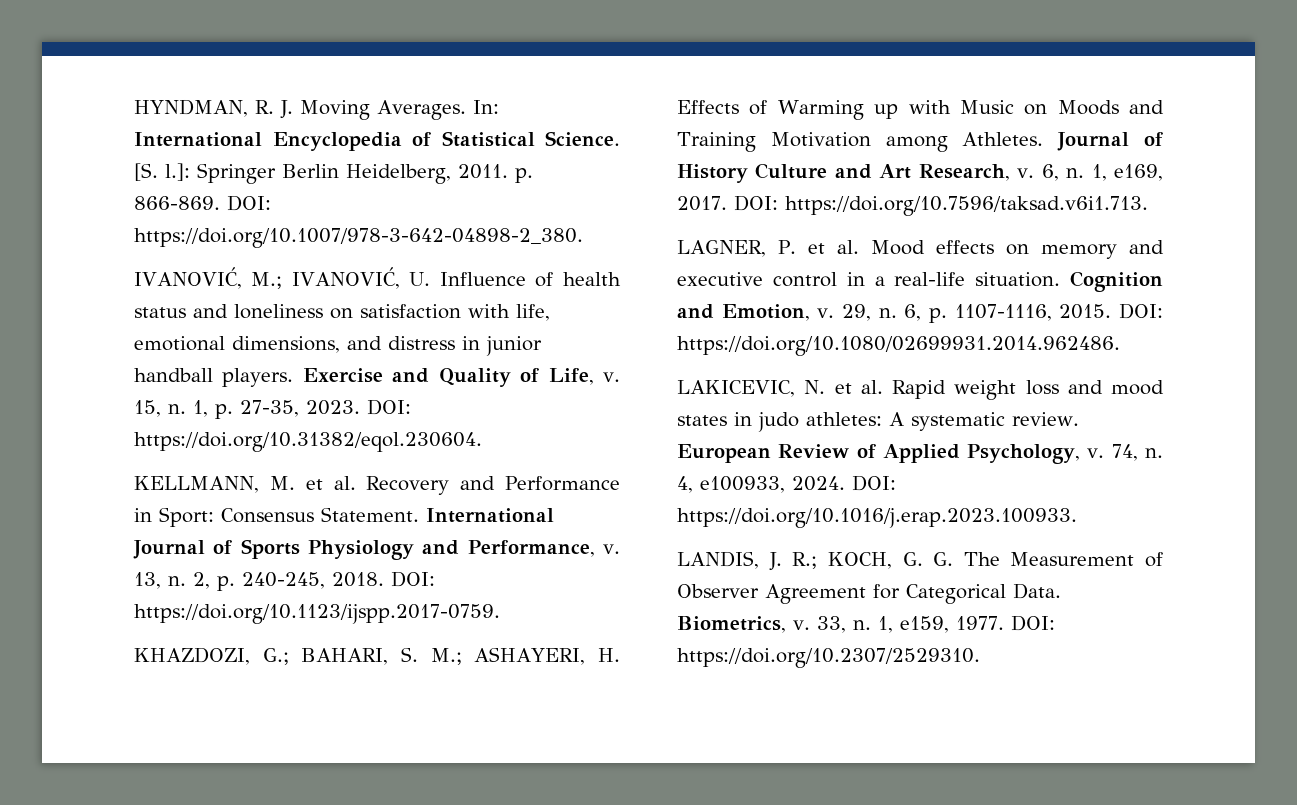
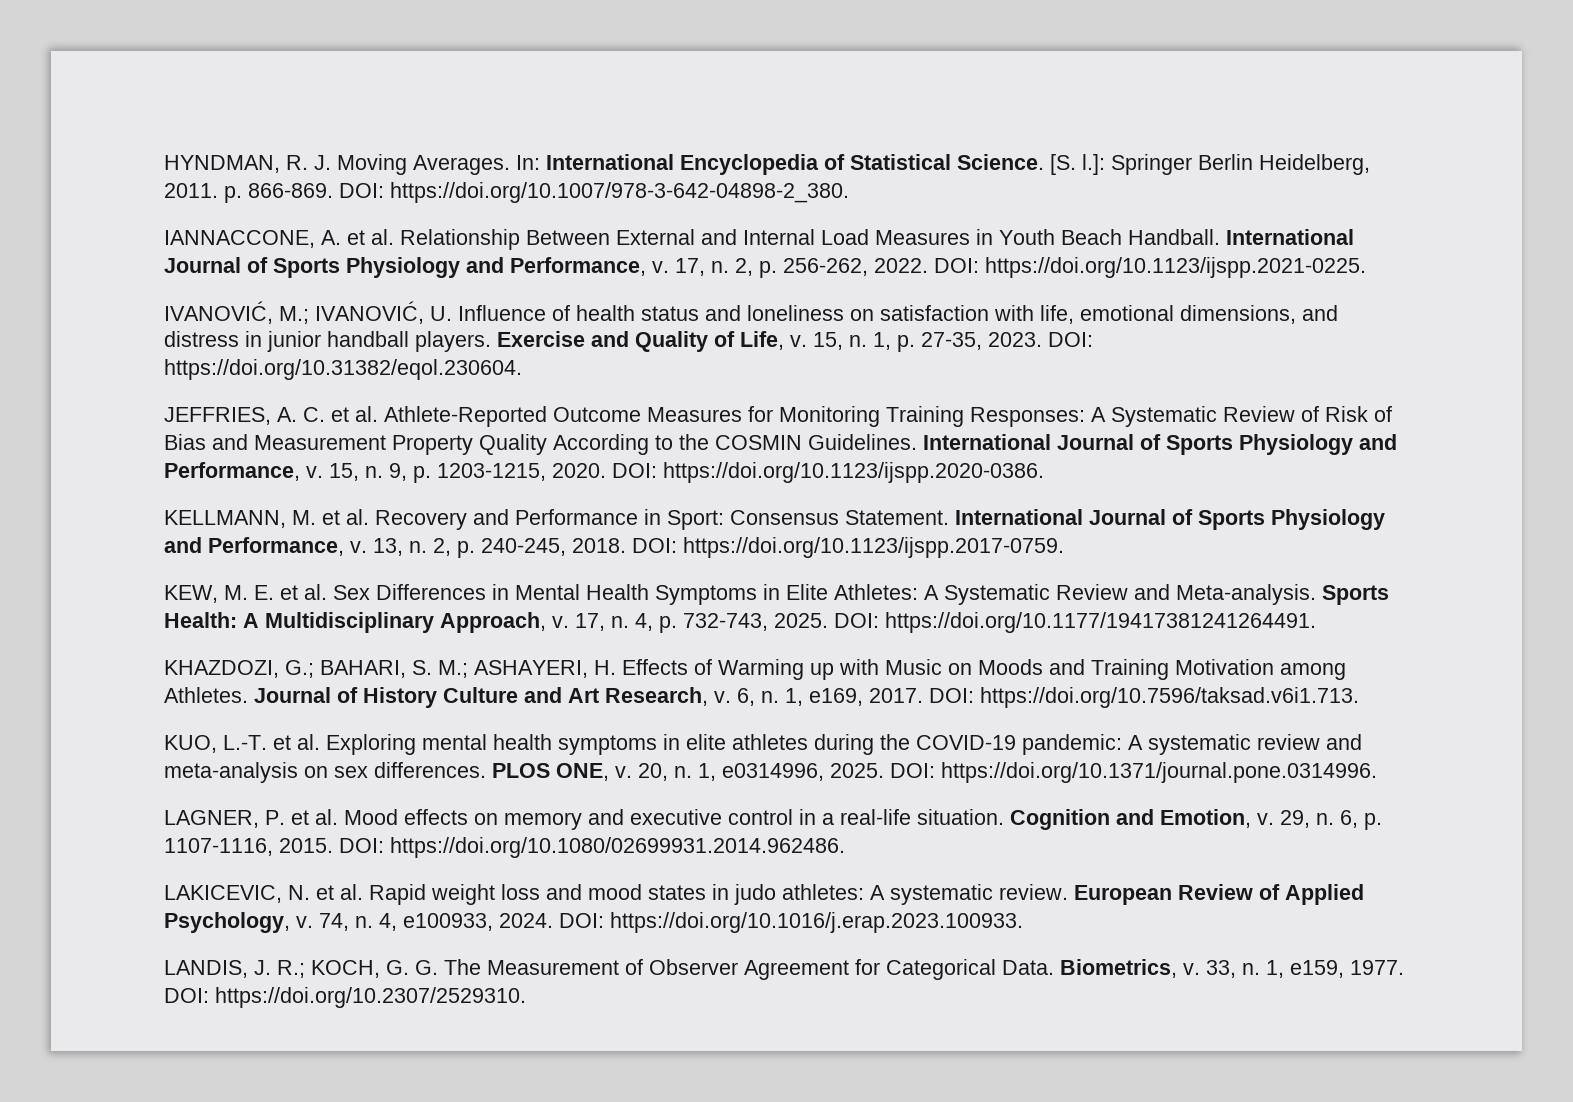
(583, 238) none -> [164,229,1354,250] [164,257,1366,278] // IANNACCONE, A. et al. Relationship Between External and Internal Load Measures in Youth Beach Handball. International Journal of Sports Physiology and Performance, v. 17, n. 2, p. 256-262, 2022. DOI: https://doi.org/10.1123/ijspp.2021-0225.
(482, 442) none -> [164,406,1392,427] [164,434,1397,455] [164,462,1044,483] // JEFFRIES, A. C. et al. Athlete-Reported Outcome Measures for Monitoring Training Responses: A Systematic Review of Risk of Bias and Measurement Property Quality According to the COSMIN Guidelines. International Journal of Sports Physiology and Performance, v. 15, n. 9, p. 1203-1215, 2020. DOI: https://doi.org/10.1123/ijspp.2020-0386.
(500, 614) none -> [164,584,1389,605] [164,612,1316,633] // KEW, M. E. et al. Sex Differences in Mental Health Symptoms in Elite Athletes: A Systematic Review and Meta-analysis. Sports Health: A Multidisciplinary Approach, v. 17, n. 4, p. 732-743, 2025. DOI: https://doi.org/10.1177/19417381241264491.
(1148, 206) none -> [164,734,1362,755] [164,762,1377,783] // KUO, L.-T. et al. Exploring mental health symptoms in elite athletes during the COVID-19 pandemic: A systematic review and meta-analysis on sex differences. PLOS ONE, v. 20, n. 1, e0314996, 2025. DOI: https://doi.org/10.1371/journal.pone.0314996.

